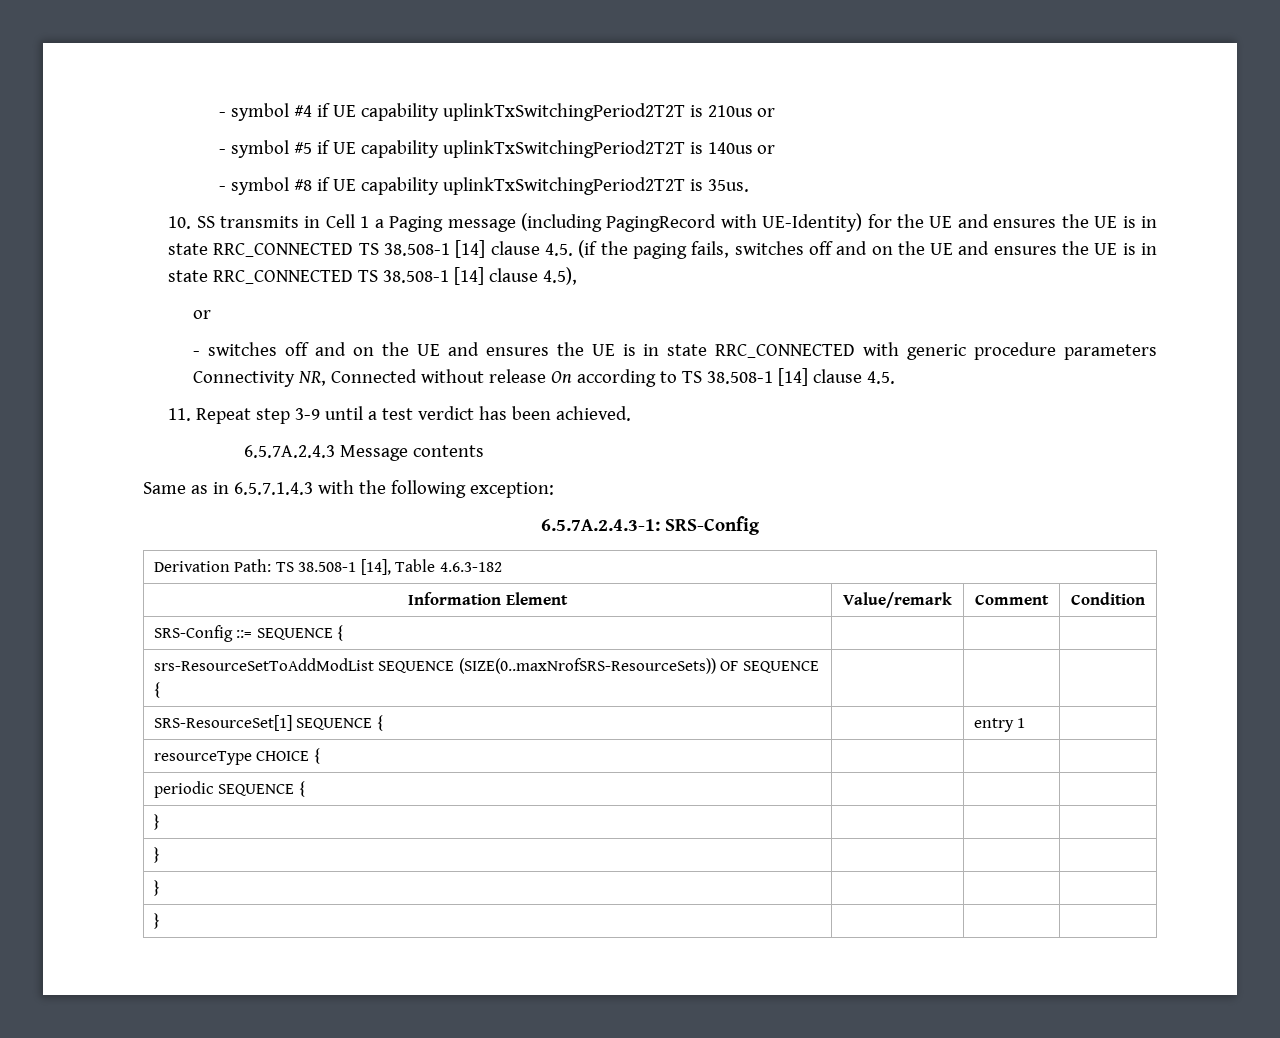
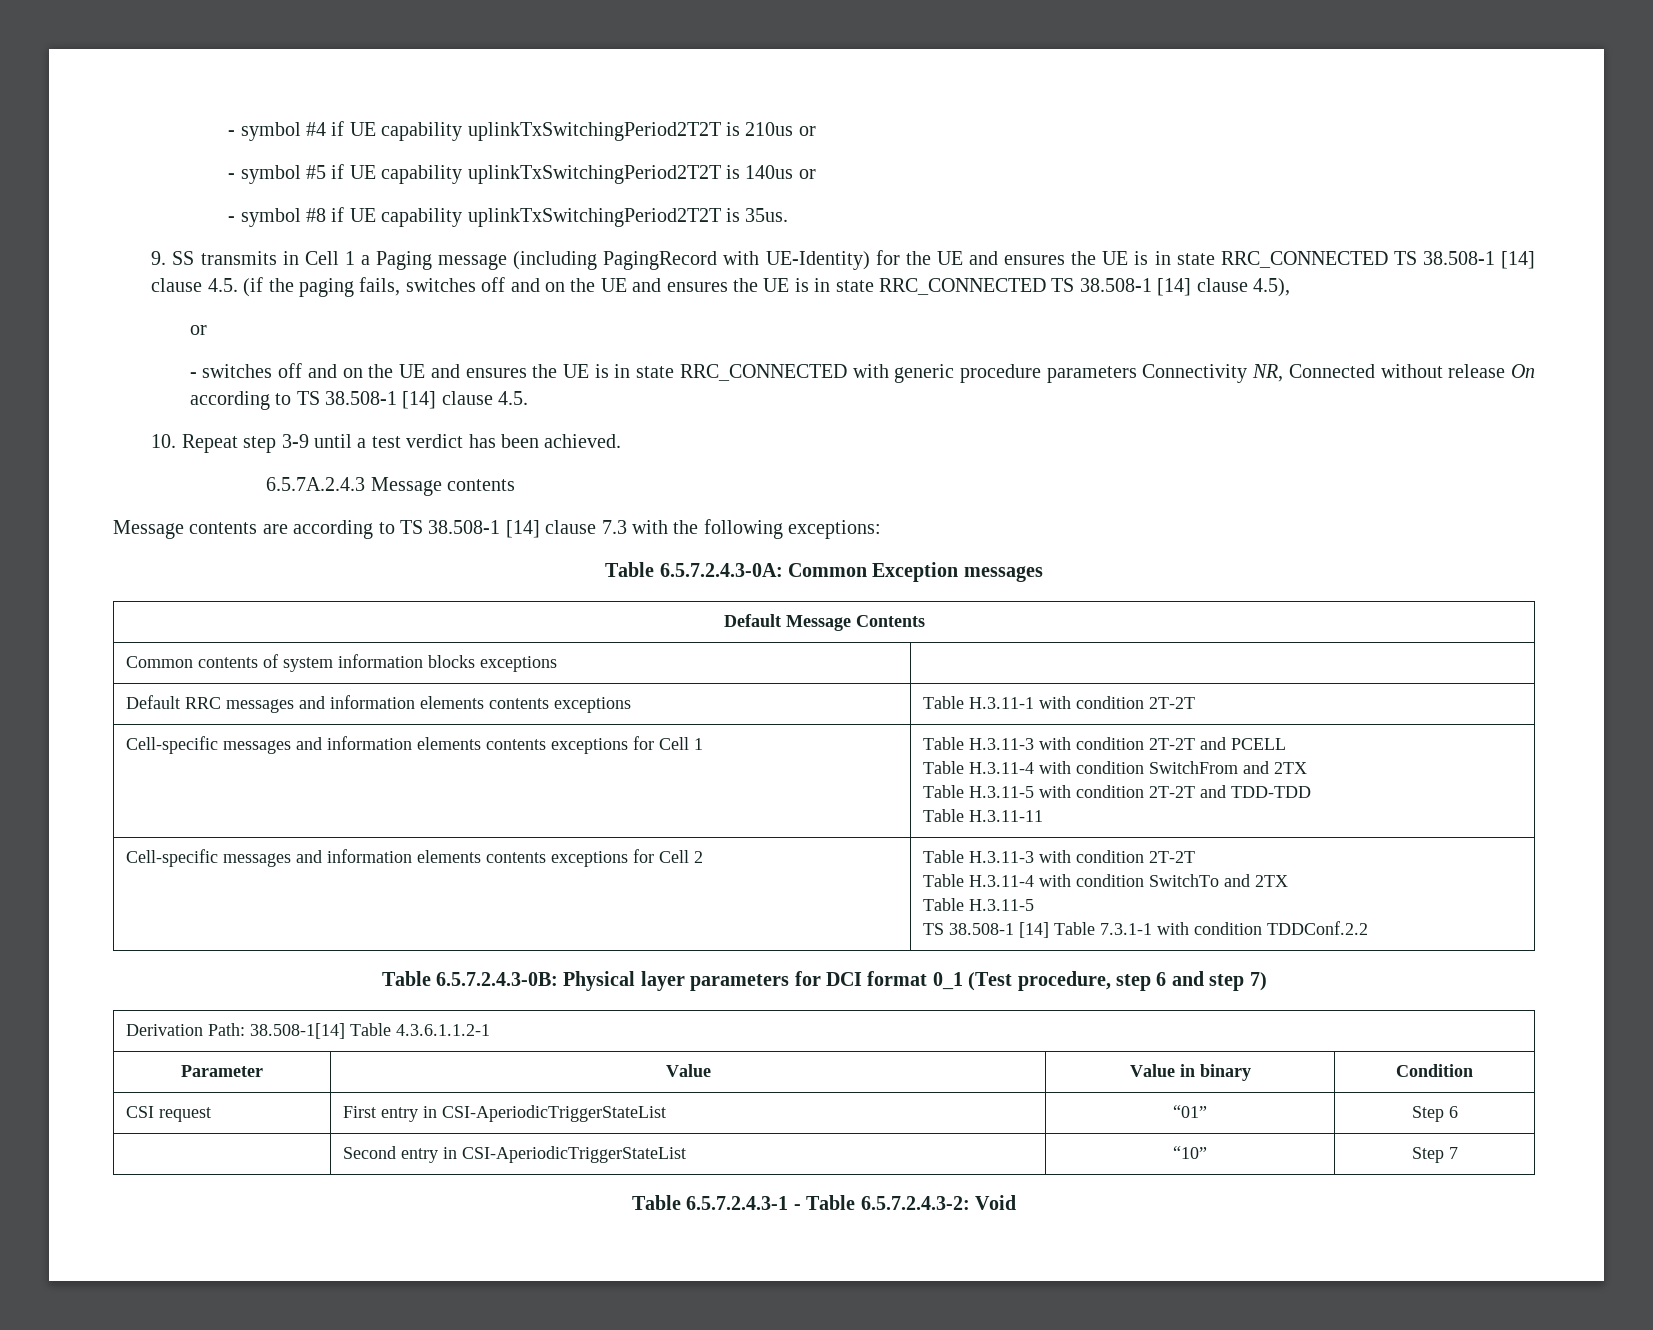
[168,216,192,229] 10. -> [151,251,167,265] 9.
[168,408,192,421] 11. -> [151,434,177,448] 10.
[143,480,554,498] [541,516,760,535] [153,559,502,575] [408,592,568,605] [843,592,952,608] [975,594,1049,605] [1071,592,1145,605] [153,625,344,642] [153,658,819,674] [153,682,160,698] [153,715,383,731] [973,718,1026,732] [153,748,320,765] [153,781,305,798] [153,814,160,830] [153,847,160,863] [153,880,160,896] [153,913,160,929] Same as in 6.5.7.1.4.3 with the following exception: // 6.5.7A.2.4.3-1: SRS-Config // Derivation Path: TS 38.508-1 [14], Table 4.6.3-182 // Information Element | Value/remark | Comment | Condition // SRS-Config ::= SEQUENCE { | | | // srs-ResourceSetToAddModList SEQUENCE (SIZE(0..maxNrofSRS-ResourceSets)) OF SEQUENCE { | | | // SRS-ResourceSet[1] SEQUENCE { | | entry 1 | // resourceType CHOICE { | | | // periodic SEQUENCE { | | | // } | | | // } | | | // } | | | // } | | | -> [113,519,882,539] [605,562,1043,582] [723,614,925,631] [126,654,558,672] [126,695,632,713] [923,696,1196,709] [126,736,704,754] [923,737,1287,750] [923,761,1308,774] [923,785,1312,798] [923,809,1044,822] [126,849,704,867] [923,850,1196,863] [923,874,1289,887] [923,898,1035,911] [923,921,1369,938] [381,971,1267,991] [126,1023,491,1039] [181,1065,263,1077] [665,1064,711,1077] [1129,1064,1251,1081] [1396,1064,1473,1077] [126,1106,212,1122] [343,1105,667,1122] [1173,1105,1207,1118] [1411,1106,1458,1122] [343,1146,687,1163] [1173,1146,1207,1159] [1411,1147,1458,1163] [632,1195,1016,1210] Message contents are according to TS 38.508-1 [14] clause 7.3 with the following exceptions: // Table 6.5.7.2.4.3-0A: Common Exception messages // Default Message Contents // Common contents of system information blocks exceptions | // Default RRC messages and information elements contents exceptions | Table H.3.11-1 with condition 2T-2T // Cell-specific messages and information elements contents exceptions for Cell 1 | Table H.3.11-3 with condition 2T-2T and PCELL // Table H.3.11-4 with condition SwitchFrom and 2TX // Table H.3.11-5 with condition 2T-2T and TDD-TDD // Table H.3.11-11 // Cell-specific messages and information elements contents exceptions for Cell 2 | Table H.3.11-3 with condition 2T-2T // Table H.3.11-4 with condition SwitchTo and 2TX // Table H.3.11-5 // TS 38.508-1 [14] Table 7.3.1-1 with condition TDDConf.2.2 // Table 6.5.7.2.4.3-0B: Physical layer parameters for DCI format 0_1 (Test procedure, step 6 and step 7) // Derivation Path: 38.508-1[14] Table 4.3.6.1.1.2-1 // Parameter | Value | Value in binary | Condition // CSI request | First entry in CSI-AperiodicTriggerStateList | “01” | Step 6 // | Second entry in CSI-AperiodicTriggerStateList | “10” | Step 7 // Table 6.5.7.2.4.3-1 - Table 6.5.7.2.4.3-2: Void

